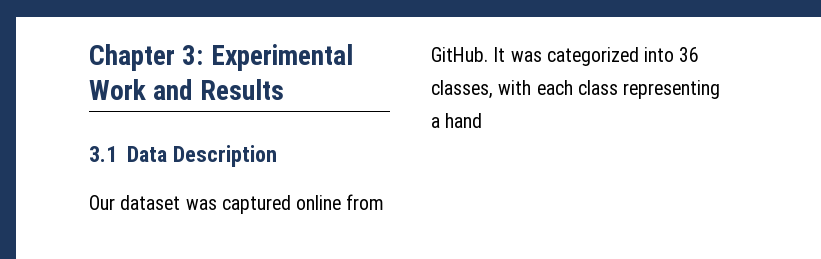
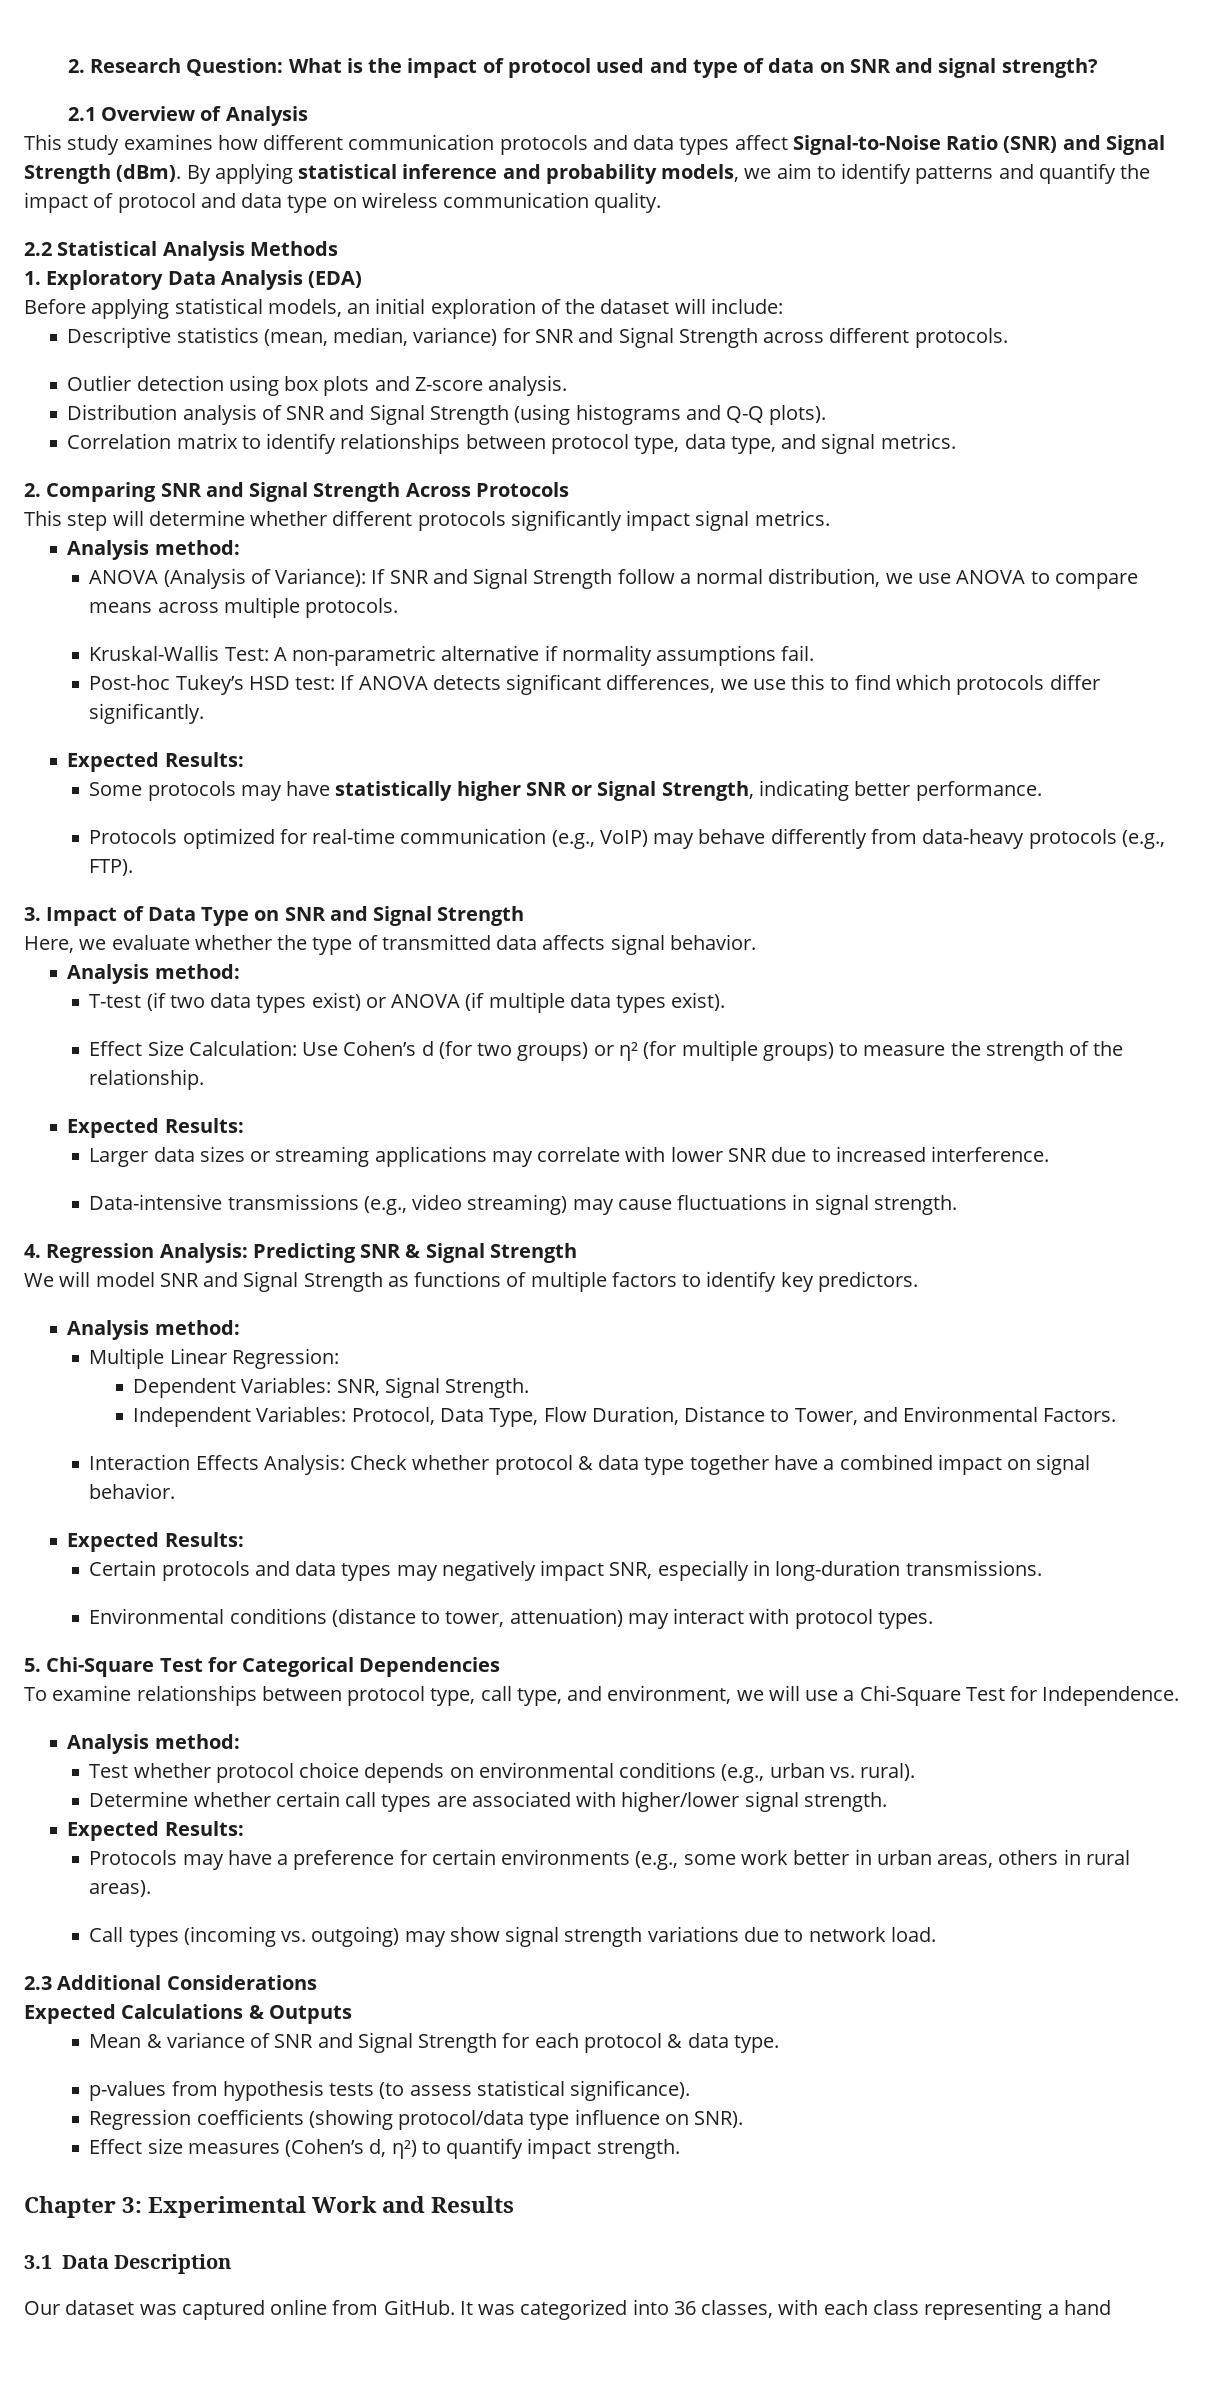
(89, 57) none -> [67,58,1098,78] [67,106,308,126] [24,134,1165,155] [24,163,1151,184] [24,192,662,213] [24,241,338,261] [24,270,363,290] [24,298,783,319] [67,327,1008,348] [67,375,568,396] [67,404,827,425] [67,433,956,454] [24,482,569,502] [24,510,830,531] [67,540,240,560] [89,568,1138,589] [89,597,399,618] [89,645,815,666] [89,674,1100,695] [89,703,205,724] [67,752,244,772] [89,780,1042,801] [89,828,1165,849] [89,859,134,876] [24,906,525,926] [24,934,756,955] [67,964,240,984] [89,992,726,1013] [89,1040,1124,1061] [89,1069,205,1090] [67,1118,244,1138] [89,1146,1050,1167] [89,1194,957,1215] [24,1243,577,1263] [24,1271,918,1292] [67,1320,240,1340] [89,1348,339,1369] [133,1377,530,1398] [133,1406,1117,1427] [89,1454,1091,1475] [89,1483,176,1499] [67,1532,244,1552] [89,1560,1042,1581] [89,1608,933,1629] [24,1657,501,1677] [24,1685,1180,1706] [67,1734,240,1754] [89,1762,916,1783] [89,1791,887,1812] [67,1821,244,1841] [89,1849,1130,1870] [89,1880,152,1897] [89,1926,936,1947] [24,1975,317,1990] [24,2004,352,2024] [89,2032,779,2053] [89,2080,691,2101] [89,2109,744,2130] [89,2138,680,2159] 2. Research Question: What is the impact of protocol used and type of data on SNR and signal strength? // 2.1 Overview of Analysis // This study examines how different communication protocols and data types affect Signal-to-Noise Ratio (SNR) and Signal Strength (dBm). By applying statistical inference and probability models, we aim to identify patterns and quantify the impact of protocol and data type on wireless communication quality. // 2.2 Statistical Analysis Methods // 1. Exploratory Data Analysis (EDA) // Before applying statistical models, an initial exploration of the dataset will include: // Descriptive statistics (mean, median, variance) for SNR and Signal Strength across different protocols. // Outlier detection using box plots and Z-score analysis. // Distribution analysis of SNR and Signal Strength (using histograms and Q-Q plots). // Correlation matrix to identify relationships between protocol type, data type, and signal metrics. // 2. Comparing SNR and Signal Strength Across Protocols // This step will determine whether different protocols significantly impact signal metrics. // Analysis method: // ANOVA (Analysis of Variance): If SNR and Signal Strength follow a normal distribution, we use ANOVA to compare means across multiple protocols. // Kruskal-Wallis Test: A non-parametric alternative if normality assumptions fail. // Post-hoc Tukey’s HSD test: If ANOVA detects significant differences, we use this to find which protocols differ significantly. // Expected Results: // Some protocols may have statistically higher SNR or Signal Strength, indicating better performance. // Protocols optimized for real-time communication (e.g., VoIP) may behave differently from data-heavy protocols (e.g., FTP). // 3. Impact of Data Type on SNR and Signal Strength // Here, we evaluate whether the type of transmitted data affects signal behavior. // Analysis method: // T-test (if two data types exist) or ANOVA (if multiple data types exist). // Effect Size Calculation: Use Cohen’s d (for two groups) or η² (for multiple groups) to measure the strength of the relationship. // Expected Results: // Larger data sizes or streaming applications may correlate with lower SNR due to increased interference. // Data-intensive transmissions (e.g., video streaming) may cause fluctuations in signal strength. // 4. Regression Analysis: Predicting SNR & Signal Strength // We will model SNR and Signal Strength as functions of multiple factors to identify key predictors. // Analysis method: // Multiple Linear Regression: // Dependent Variables: SNR, Signal Strength. // Independent Variables: Protocol, Data Type, Flow Duration, Distance to Tower, and Environmental Factors. // Interaction Effects Analysis: Check whether protocol & data type together have a combined impact on signal behavior. // Expected Results: // Certain protocols and data types may negatively impact SNR, especially in long-duration transmissions. // Environmental conditions (distance to tower, attenuation) may interact with protocol types. // 5. Chi-Square Test for Categorical Dependencies // To examine relationships between protocol type, call type, and environment, we will use a Chi-Square Test for Independence. // Analysis method: // Test whether protocol choice depends on environmental conditions (e.g., urban vs. rural). // Determine whether certain call types are associated with higher/lower signal strength. // Expected Results: // Protocols may have a preference for certain environments (e.g., some work better in urban areas, others in rural areas). // Call types (incoming vs. outgoing) may show signal strength variations due to network load. // 2.3 Additional Considerations // Expected Calculations & Outputs // Mean & variance of SNR and Signal Strength for each protocol & data type. // p-values from hypothesis tests (to assess statistical significance). // Regression coefficients (showing protocol/data type influence on SNR). // Effect size measures (Cohen’s d, η²) to quantify impact strength. //

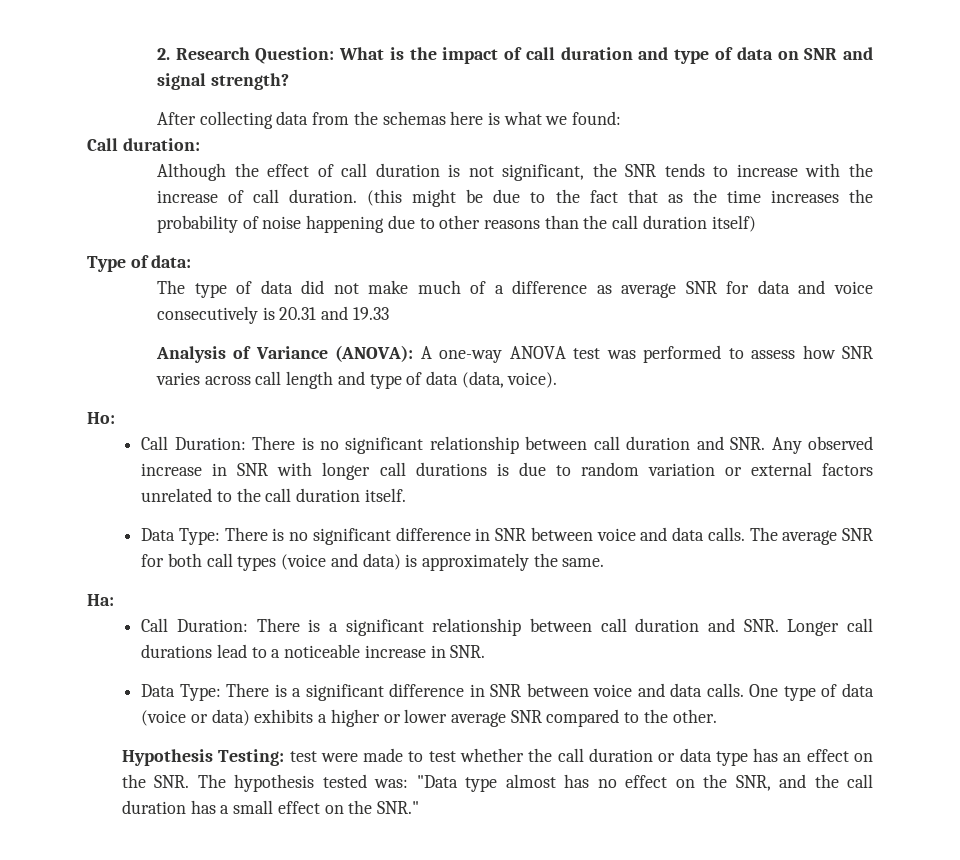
[507,58,645,78] protocol used -> [525,47,633,60] call duration
[67,106,308,126] [24,134,1165,155] [24,163,1151,184] [24,192,662,213] [24,241,338,261] [24,270,363,290] [24,298,783,319] [67,327,1008,348] [67,375,568,396] [67,404,827,425] [67,433,956,454] [24,482,569,502] [24,510,830,531] [67,540,240,560] [89,568,1138,589] [89,597,399,618] [89,645,815,666] [89,674,1100,695] [89,703,205,724] [67,752,244,772] [89,780,1042,801] [89,828,1165,849] [89,859,134,876] [24,906,525,926] [24,934,756,955] [67,964,240,984] [89,992,726,1013] [89,1040,1124,1061] [89,1069,205,1090] [67,1118,244,1138] [89,1146,1050,1167] [89,1194,957,1215] [24,1243,577,1263] [24,1271,918,1292] [67,1320,240,1340] [89,1348,339,1369] [133,1377,530,1398] [133,1406,1117,1427] [89,1454,1091,1475] [89,1483,176,1499] [67,1532,244,1552] [89,1560,1042,1581] [89,1608,933,1629] [24,1657,501,1677] [24,1685,1180,1706] [67,1734,240,1754] [89,1762,916,1783] [89,1791,887,1812] [67,1821,244,1841] [89,1849,1130,1870] [89,1880,152,1897] [89,1926,936,1947] [24,1975,317,1990] [24,2004,352,2024] [89,2032,779,2053] [89,2080,691,2101] [89,2109,744,2130] [89,2138,680,2159] [24,2196,515,2218] [24,2254,232,2274] [24,2299,1111,2320] 2.1 Overview of Analysis // This study examines how different communication protocols and data types affect Signal-to-Noise Ratio (SNR) and Signal Strength (dBm). By applying statistical inference and probability models, we aim to identify patterns and quantify the impact of protocol and data type on wireless communication quality. // 2.2 Statistical Analysis Methods // 1. Exploratory Data Analysis (EDA) // Before applying statistical models, an initial exploration of the dataset will include: // Descriptive statistics (mean, median, variance) for SNR and Signal Strength across different protocols. // Outlier detection using box plots and Z-score analysis. // Distribution analysis of SNR and Signal Strength (using histograms and Q-Q plots). // Correlation matrix to identify relationships between protocol type, data type, and signal metrics. // 2. Comparing SNR and Signal Strength Across Protocols // This step will determine whether different protocols significantly impact signal metrics. // Analysis method: // ANOVA (Analysis of Variance): If SNR and Signal Strength follow a normal distribution, we use ANOVA to compare means across multiple protocols. // Kruskal-Wallis Test: A non-parametric alternative if normality assumptions fail. // Post-hoc Tukey’s HSD test: If ANOVA detects significant differences, we use this to find which protocols differ significantly. // Expected Results: // Some protocols may have statistically higher SNR or Signal Strength, indicating better performance. // Protocols optimized for real-time communication (e.g., VoIP) may behave differently from data-heavy protocols (e.g., FTP). // 3. Impact of Data Type on SNR and Signal Strength // Here, we evaluate whether the type of transmitted data affects signal behavior. // Analysis method: // T-test (if two data types exist) or ANOVA (if multiple data types exist). // Effect Size Calculation: Use Cohen’s d (for two groups) or η² (for multiple groups) to measure the strength of the relationship. // Expected Results: // Larger data sizes or streaming applications may correlate with lower SNR due to increased interference. // Data-intensive transmissions (e.g., video streaming) may cause fluctuations in signal strength. // 4. Regression Analysis: Predicting SNR & Signal Strength // We will model SNR and Signal Strength as functions of multiple factors to identify key predictors. // Analysis method: // Multiple Linear Regression: // Dependent Variables: SNR, Signal Strength. // Independent Variables: Protocol, Data Type, Flow Duration, Distance to Tower, and Environmental Factors. // Interaction Effects Analysis: Check whether protocol & data type together have a combined impact on signal behavior. // Expected Results: // Certain protocols and data types may negatively impact SNR, especially in long-duration transmissions. // Environmental conditions (distance to tower, attenuation) may interact with protocol types. // 5. Chi-Square Test for Categorical Dependencies // To examine relationships between protocol type, call type, and environment, we will use a Chi-Square Test for Independence. // Analysis method: // Test whether protocol choice depends on environmental conditions (e.g., urban vs. rural). // Determine whether certain call types are associated with higher/lower signal strength. // Expected Results: // Protocols may have a preference for certain environments (e.g., some work better in urban areas, others in rural areas). // Call types (incoming vs. outgoing) may show signal strength variations due to network load. // 2.3 Additional Considerations // Expected Calculations & Outputs // Mean & variance of SNR and Signal Strength for each protocol & data type. // p-values from hypothesis tests (to assess statistical significance). // Regression coefficients (showing protocol/data type influence on SNR). // Effect size measures (Cohen’s d, η²) to quantify impact strength. // Chapter 3: Experimental Work and Results // 3.1 Data Description // Our dataset was captured online from GitHub. It was categorized into 36 classes, with each class representing a hand -> [156,111,622,129] [87,138,200,151] [156,163,873,181] [156,189,873,207] [156,215,756,233] [87,255,192,272] [156,280,873,298] [156,306,389,324] [155,345,874,363] [155,371,558,389] [87,412,115,424] [141,436,873,454] [141,462,873,480] [141,488,406,502] [141,527,873,545] [141,553,605,571] [87,594,114,606] [141,618,874,636] [141,644,486,658] [141,683,875,701] [141,709,717,727] [121,748,874,766] [121,774,873,792] [121,800,420,814] After collecting data from the schemas here is what we found: // Call duration: // Although the effect of call duration is not significant, the SNR tends to increase with the increase of call duration. (this might be due to the fact that as the time increases the probability of noise happening due to other reasons than the call duration itself) // Type of data: // The type of data did not make much of a difference as average SNR for data and voice consecutively is 20.31 and 19.33 // Analysis of Variance (ANOVA): A one-way ANOVA test was performed to assess how SNR varies across call length and type of data (data, voice). // Ho: // Call Duration: There is no significant relationship between call duration and SNR. Any observed increase in SNR with longer call durations is due to random variation or external factors unrelated to the call duration itself. // Data Type: There is no significant difference in SNR between voice and data calls. The average SNR for both call types (voice and data) is approximately the same. // Ha: // Call Duration: There is a significant relationship between call duration and SNR. Longer call durations lead to a noticeable increase in SNR. // Data Type: There is a significant difference in SNR between voice and data calls. One type of data (voice or data) exhibits a higher or lower average SNR compared to the other. // Hypothesis Testing: test were made to test whether the call duration or data type has an effect on the SNR. The hypothesis tested was: "Data type almost has no effect on the SNR, and the call duration has a small effect on the SNR."

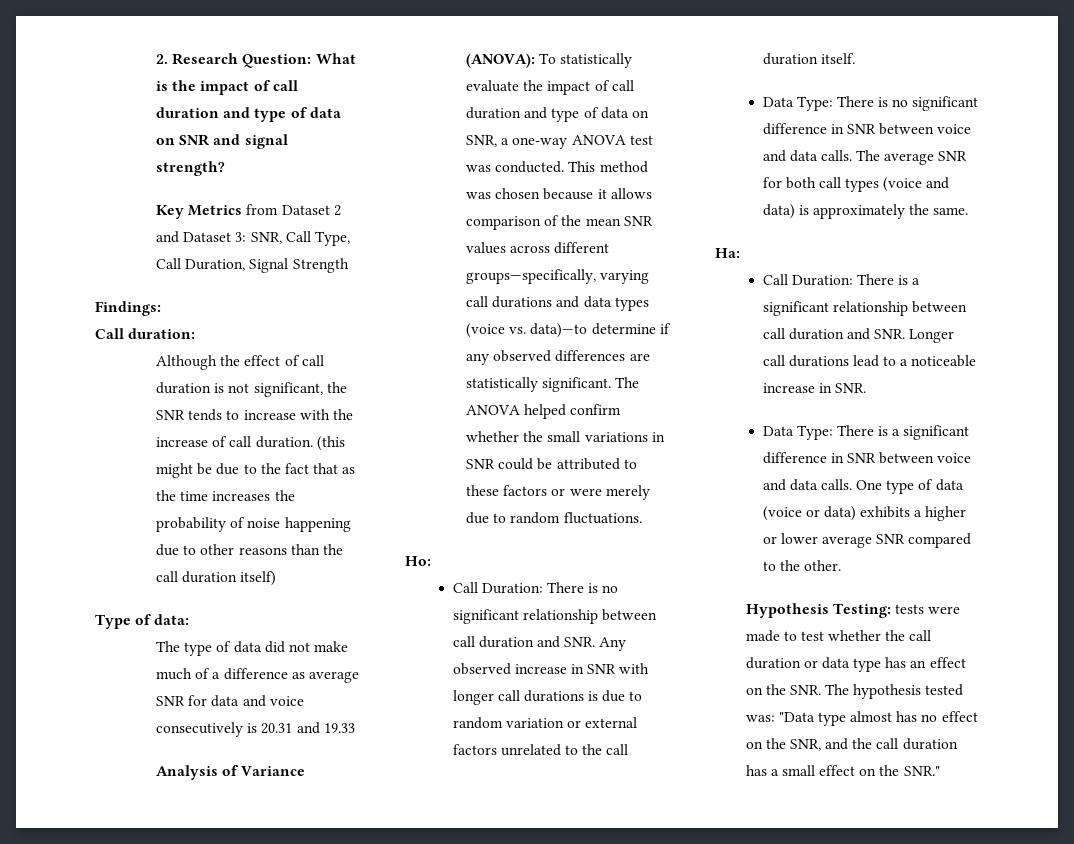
[156,111,622,129] After collecting data from the schemas here is what we found: -> [156,204,341,219] [156,231,350,246] [156,258,349,273] [95,301,161,316] Key Metrics from Dataset 2 and Dataset 3: SNR, Call Type, Call Duration, Signal Strength // Findings:
[420,345,874,363] [155,371,558,389] A one-way ANOVA test was performed to assess how SNR varies across call length and type of data (data, voice). -> [539,53,633,68] [466,80,634,95] [466,107,649,122] [466,135,653,149] [466,161,648,173] [466,188,652,200] [466,215,653,230] [466,242,610,254] [466,269,650,284] [466,296,649,311] [466,323,671,338] [466,350,650,365] [466,377,640,392] [466,404,622,419] [466,431,665,442] [466,458,637,470] [466,485,650,500] [466,512,642,524] To statistically evaluate the impact of call duration and type of data on SNR, a one-way ANOVA test was conducted. This method was chosen because it allows comparison of the mean SNR values across different groups—specifically, varying call durations and data types (voice vs. data)—to determine if any observed differences are statistically significant. The ANOVA helped confirm whether the small variations in SNR could be attributed to these factors or were merely due to random fluctuations.
[289,751,317,762] test -> [894,604,924,614] tests

